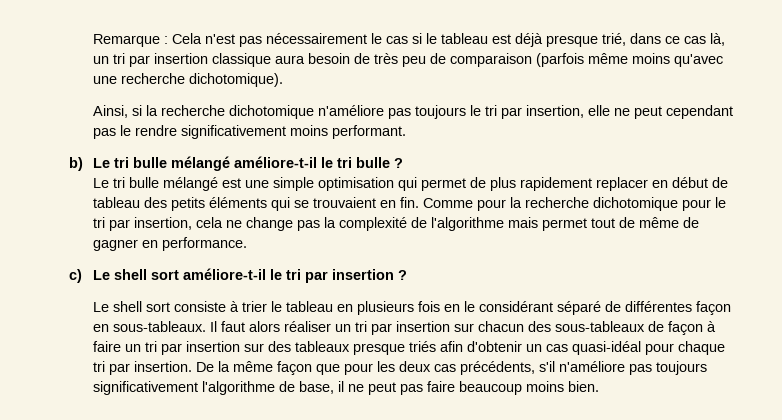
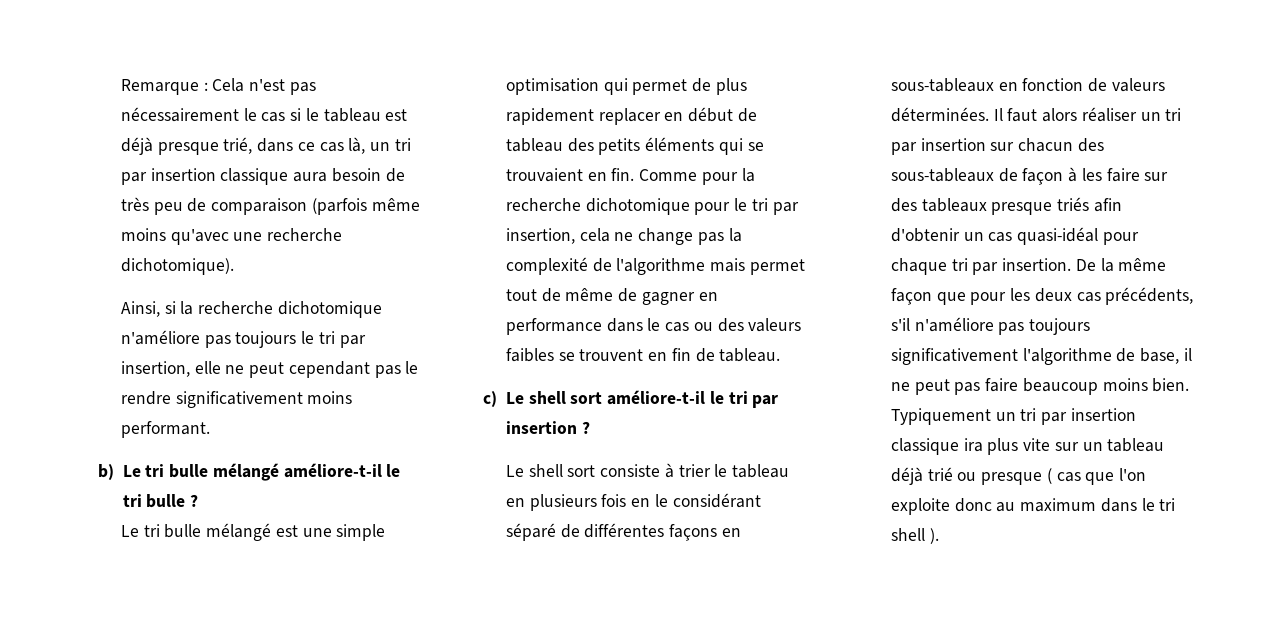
[162,237,248,251] performance. -> [505,318,802,335] [505,348,781,362] performance dans le cas ou des valeurs faibles se trouvent en fin de tableau.
[696,301,732,315] [93,321,207,332] façon en sous-tableaux. -> [669,524,741,541] [890,78,1165,92] [890,107,989,122] façons en sous-tableaux en fonction de valeurs déterminées.
[93,341,241,355] faire un tri par insertion -> [1081,168,1140,182] les faire
(600, 386) none -> [890,408,1136,425] [890,438,1165,455] [890,467,1147,485] [890,498,1176,515] [890,528,939,544] Typiquement un tri par insertion classique ira plus vite sur un tableau déjà trié ou presque ( cas que l'on exploite donc au maximum dans le tri shell ).

